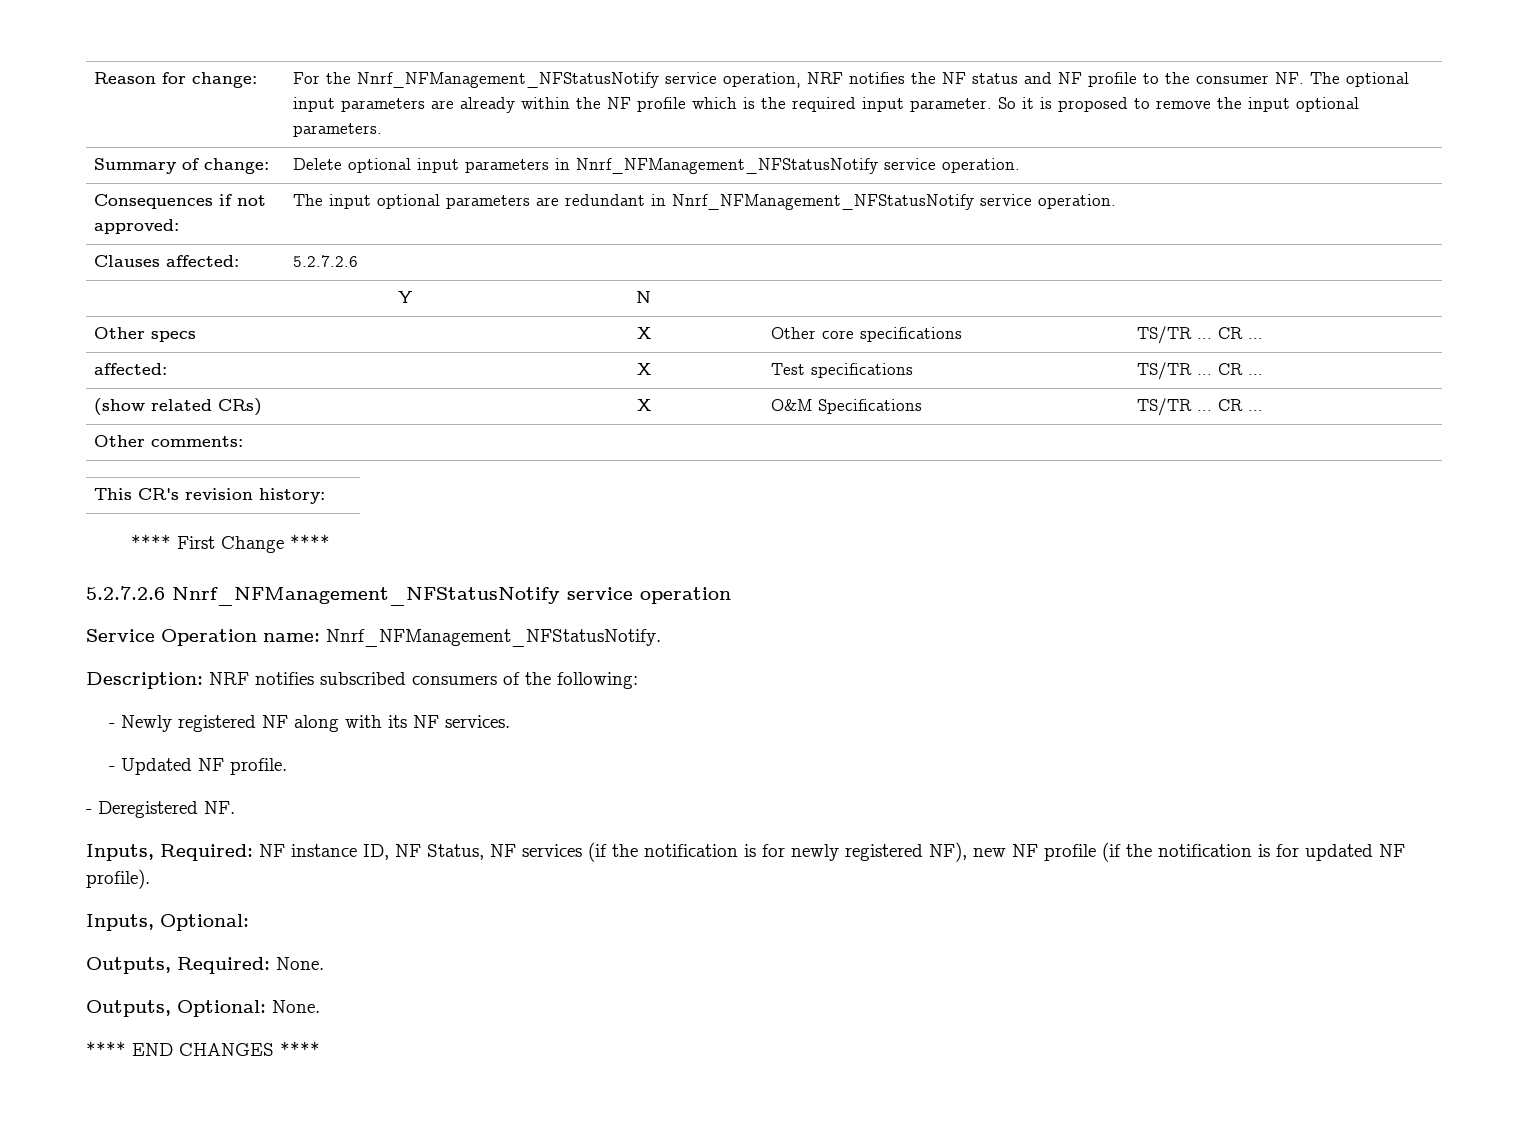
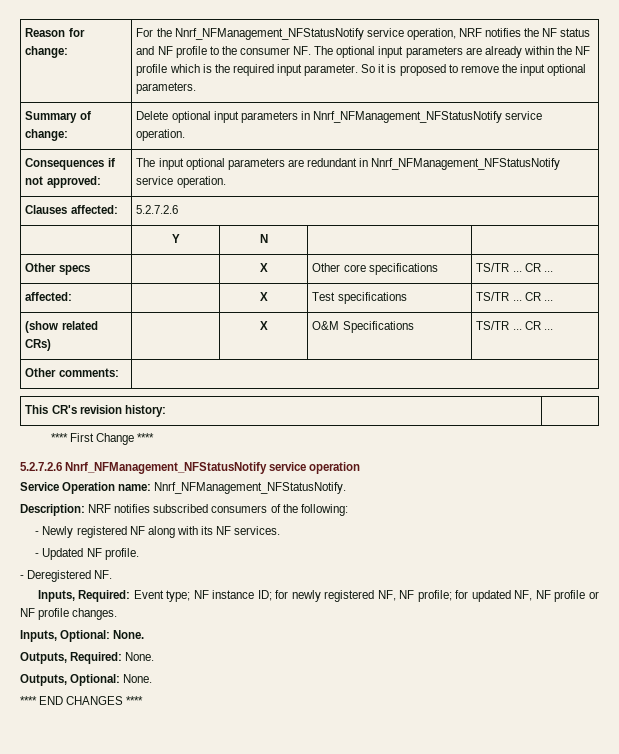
[259,842,1405,862] [86,869,150,889] NF instance ID, NF Status, NF services (if the notification is for newly registered NF), new NF profile (if the notification is for updated NF profile). -> [133,590,600,602] [20,608,118,620] Event type; NF instance ID; for newly registered NF, NF profile; for updated NF, NF profile or NF profile changes.
(249, 922) none -> [113,630,145,639] None.

